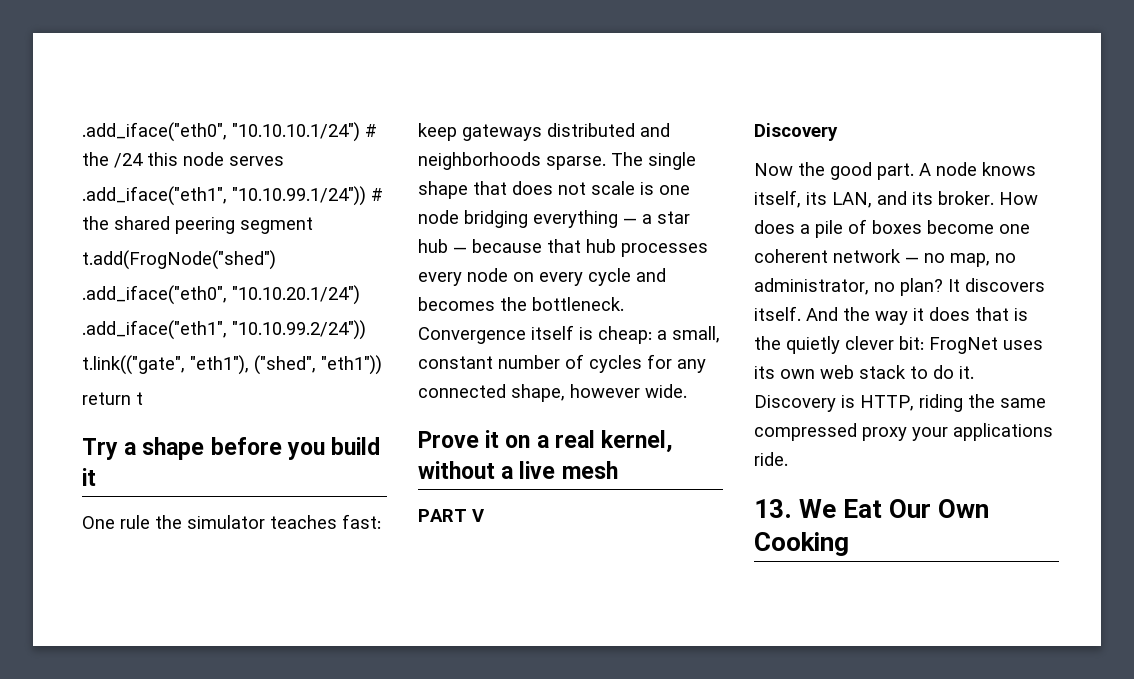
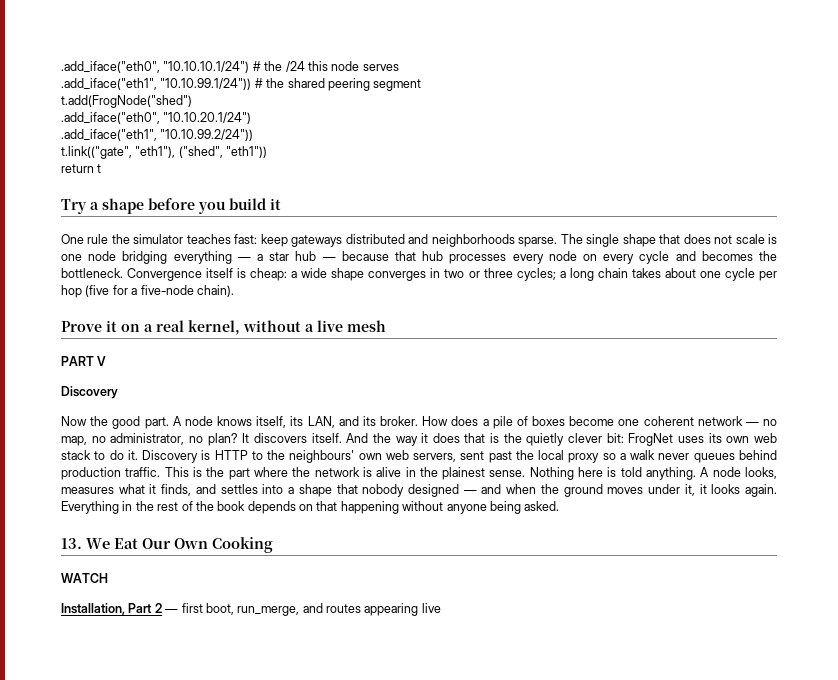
[672,326,720,343] [418,354,706,373] [418,384,687,402] small, constant number of cycles for any connected shape, however wide. -> [301,268,777,281] [61,285,234,298] wide shape converges in two or three cycles; a long chain takes about one cycle per hop (five for a five-node chain).
[860,394,1046,412] [754,423,1053,441] [754,452,788,466] HTTP, riding the same compressed proxy your applications ride. -> [214,450,777,463] [61,467,778,480] [61,484,778,497] [61,501,560,514] HTTP to the neighbours' own web servers, sent past the local proxy so a walk never queues behind production traffic. This is the part where the network is alive in the plainest sense. Nothing here is told anything. A node looks, measures what it finds, and settles into a shape that nobody designed — and when the ground moves under it, it looks again. Everything in the rest of the book depends on that happening without anyone being asked.
(849, 544) none -> [61,573,108,583] [61,603,441,616] // WATCH // Installation, Part 2 — first boot, run_merge, and routes appearing live

